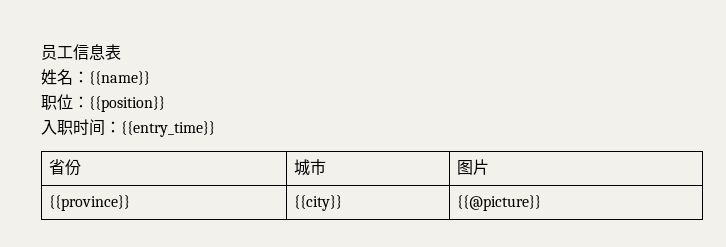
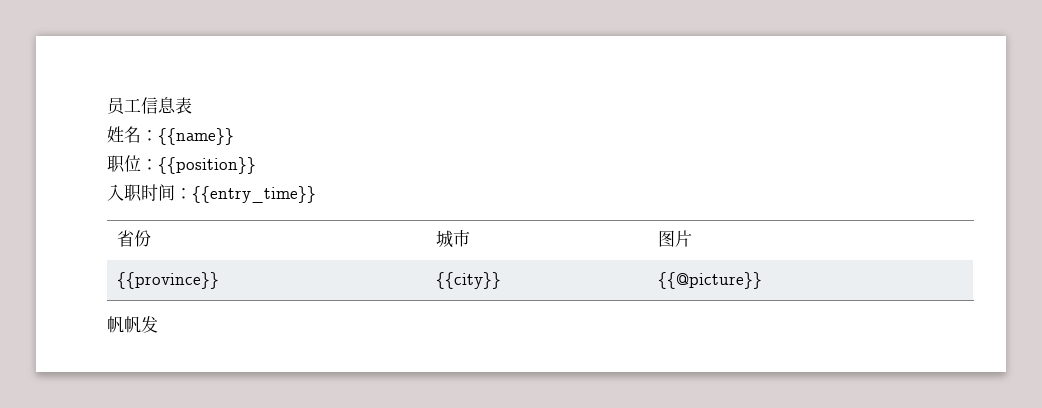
(541, 203) none -> [107,316,158,333] // 帆帆发

